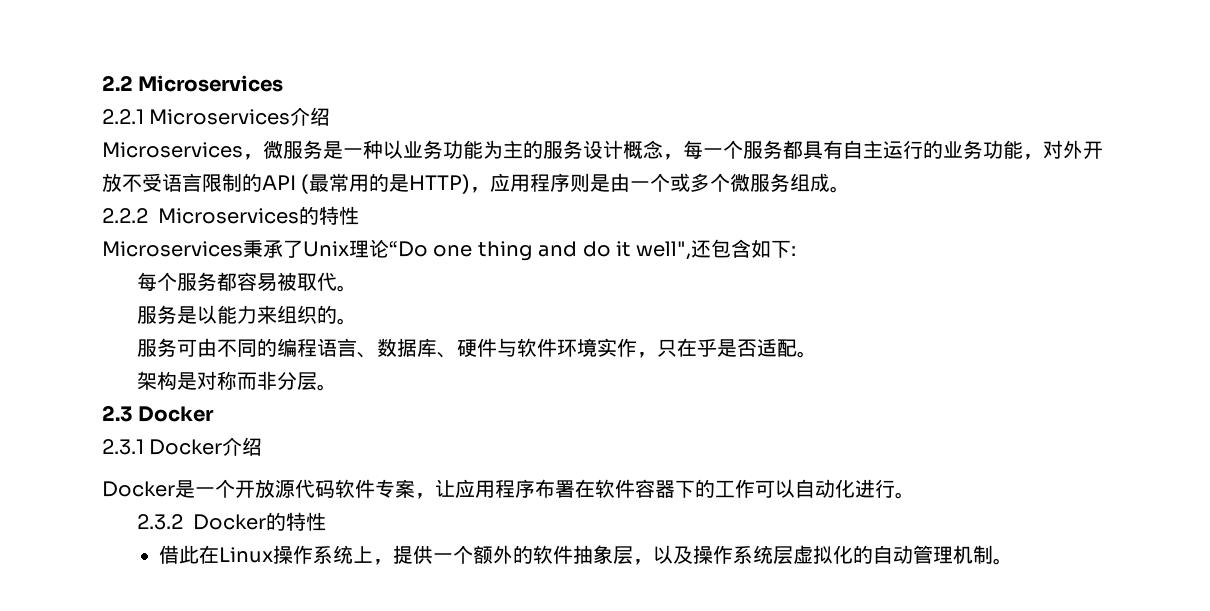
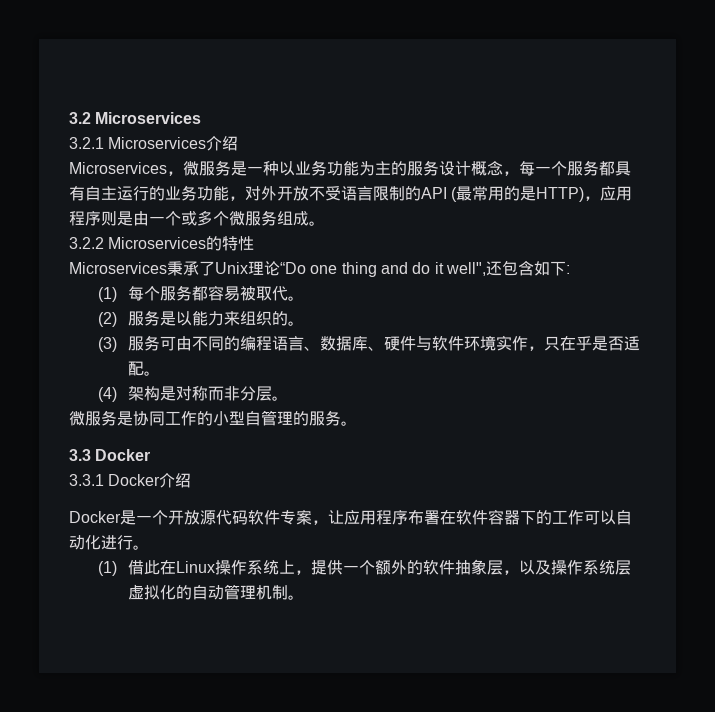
[102,75,133,91] 2.2 -> [69,112,91,124] 3.2
[102,109,144,124] 2.2.1 -> [69,137,104,149] 3.2.1
[102,208,148,223] 2.2.2 -> [69,237,104,249] 3.2.2
(797, 251) none -> [98,287,118,302] (1)
(358, 288) none -> [98,312,118,327] (2)
(358, 321) none -> [98,337,118,352] (3)
(818, 354) none -> [98,387,118,402] (4)
[102,405,133,422] 2.3 -> [69,410,357,426] [69,449,91,461] 微服务是协同工作的小型自管理的服务。 // 3.3
[102,439,144,455] 2.3.1 -> [69,474,104,486] 3.3.1
[137,512,327,531] 2.3.2 Docker的特性 // -> [98,561,118,576] (1)

